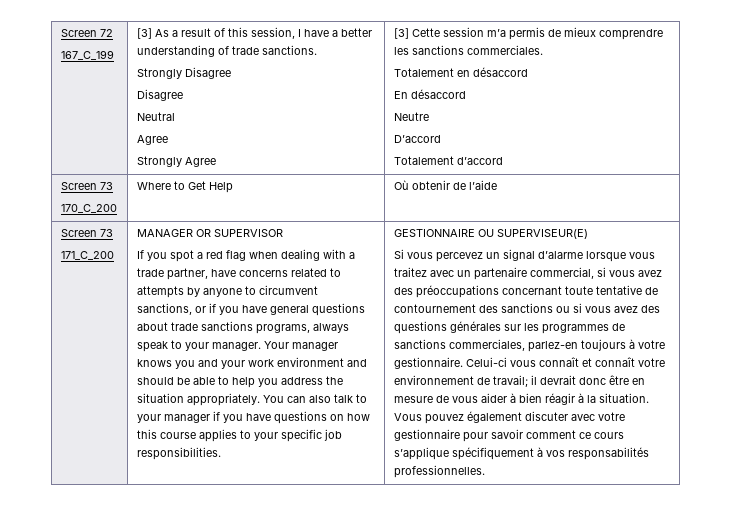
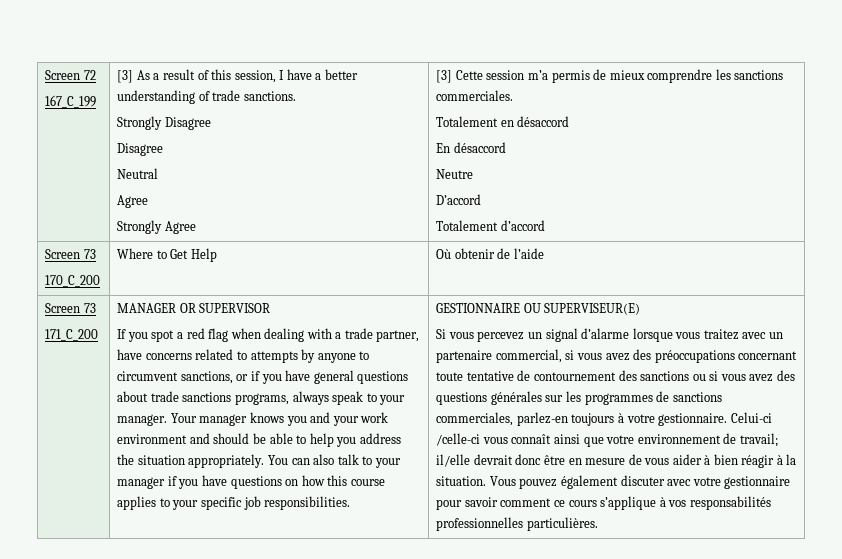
(507, 362) none -> [436,433,481,446] /celle-ci
[581,357,635,367] et connaît -> [553,434,604,447] ainsi que
[530,375,537,385] il -> [436,454,471,467] il/elle
[451,447,534,460] spécifiquement -> (657, 503) none
[393,465,485,478] professionnelles. -> [436,517,598,531] professionnelles particulières.

